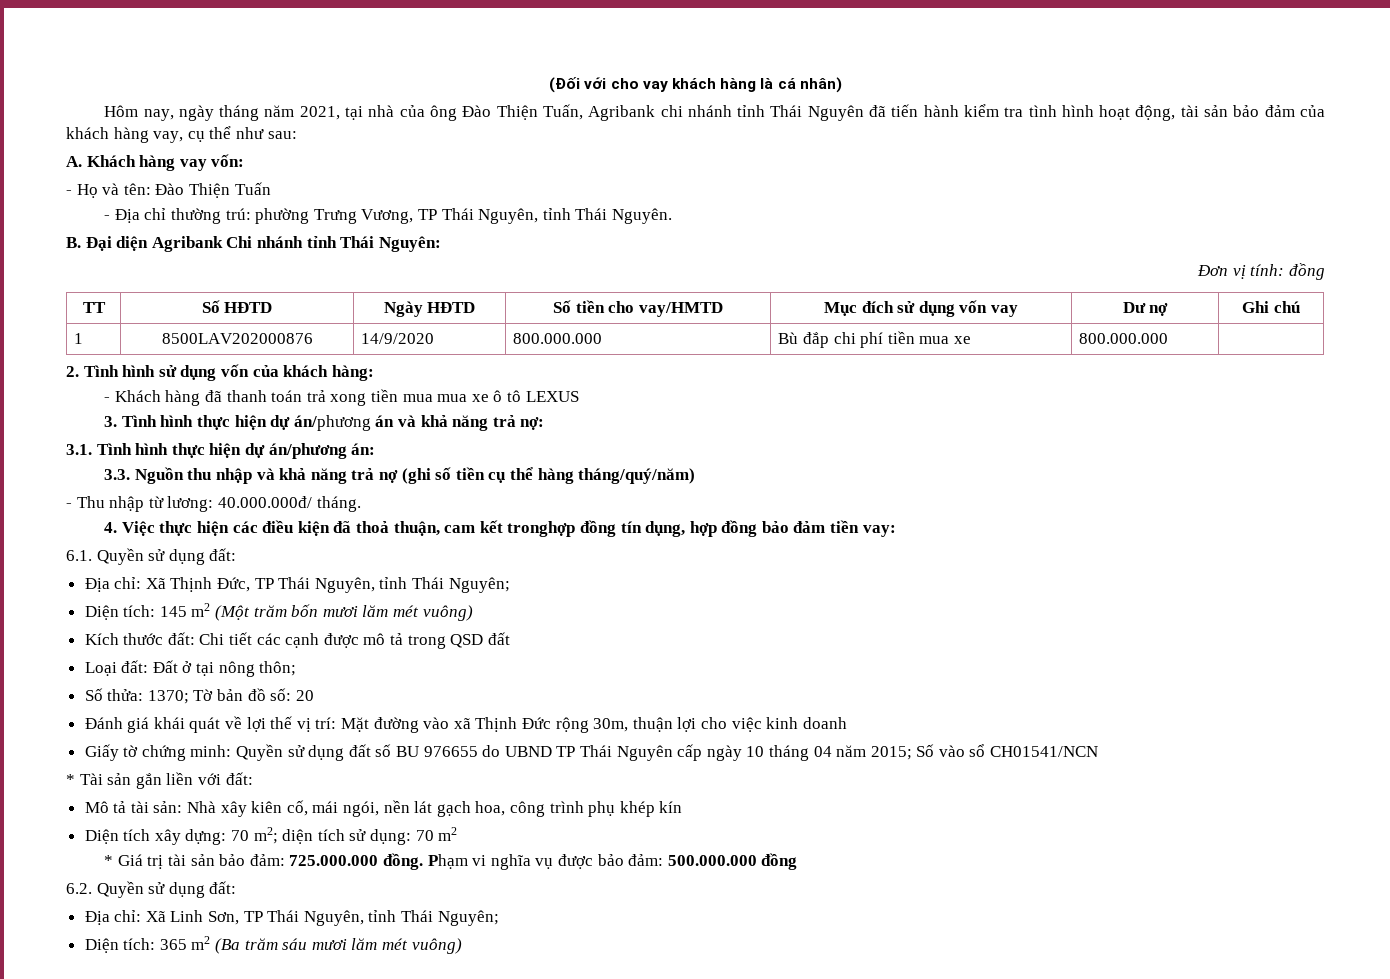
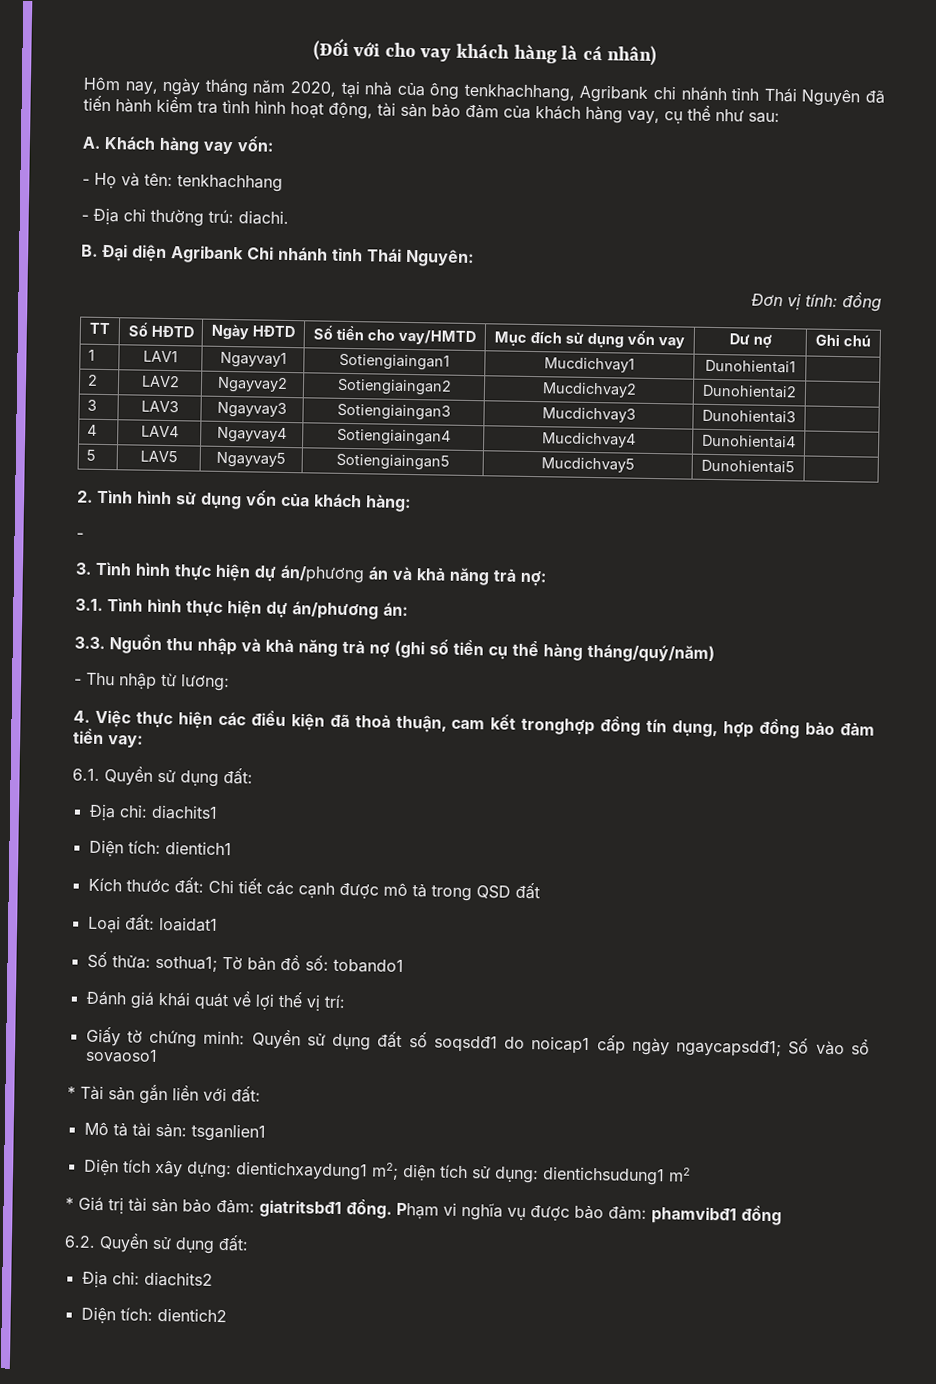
[299,106,340,120] 2021, -> [289,80,336,97] 2020,
[462,104,583,120] Đào Thiện Tuấn, -> [463,83,575,102] tenkhachhang,
[155,182,271,198] Đào Thiện Tuấn -> [177,174,283,192] tenkhachhang
[255,208,672,224] phường Trưng Vương, TP Thái Nguyên, tỉnh Thái Nguyên. -> [238,210,289,225] diachi.
[161,333,313,344] [361,333,435,344] [513,333,603,344] [778,331,971,348] [1079,333,1169,344] 8500LAV202000876 | 14/9/2020 | 800.000.000 | Bù đắp chi phí tiền mua xe | 800.000.000 -> [143,350,178,363] [219,351,287,368] [339,353,450,371] [544,357,635,373] [704,359,796,374] [87,374,99,386] [140,375,180,388] [217,376,288,393] [336,378,452,396] [541,382,637,398] [702,384,797,399] [87,399,98,411] [140,400,179,413] [217,401,287,418] [336,403,451,421] [541,407,636,423] [702,409,796,424] [87,424,98,436] [140,425,179,438] [217,426,287,443] [336,428,451,446] [541,432,636,448] [702,434,796,449] [86,449,97,461] [139,450,178,463] [216,451,286,468] [335,453,450,471] [540,457,635,473] [701,459,795,474] LAV1 | Ngayvay1 | Sotiengiaingan1 | Mucdichvay1 | Dunohientai1 | // 2 | LAV2 | Ngayvay2 | Sotiengiaingan2 | Mucdichvay2 | Dunohientai2 | // 3 | LAV3 | Ngayvay3 | Sotiengiaingan3 | Mucdichvay3 | Dunohientai3 | // 4 | LAV4 | Ngayvay4 | Sotiengiaingan4 | Mucdichvay4 | Dunohientai4 | // 5 | LAV5 | Ngayvay5 | Sotiengiaingan5 | Mucdichvay5 | Dunohientai5
[114,389,579,406] Khách hàng đã thanh toán trả xong tiền mua mua xe ô tô LEXUS -> (84, 535) none
[217,496,361,512] 40.000.000đ/ tháng. -> (230, 683) none
[145,577,510,593] [84,603,473,621] Xã Thịnh Đức, TP Thái Nguyên, tỉnh Thái Nguyên; // Diện tích: 145 m2 (Một trăm bốn mươi lăm mét vuông) -> [150,804,218,820] [88,839,232,858] diachits1 // Diện tích: dientich1
[152,660,297,677] Đất ở tại nông thôn; -> [158,916,218,932] loaidat1
[147,690,189,704] 1370; -> [154,955,218,972] sothua1;
[295,690,314,701] 20 -> [332,958,404,973] tobando1
[341,717,847,733] Mặt đường vào xã Thịnh Đức rộng 30m, thuận lợi cho việc kinh doanh -> (346, 1001) none
[396,744,912,761] BU 976655 do UBND TP Thái Nguyên cấp ngày 10 tháng 04 năm 2015; -> [433,1035,783,1058] soqsdđ1 do noicap1 cấp ngày ngaycapsdđ1;
[990,746,1099,757] CH01541/NCN -> [84,1048,158,1063] sovaoso1
[187,800,683,817] Nhà xây kiên cố, mái ngói, nền lát gạch hoa, công trình phụ khép kín -> [190,1123,266,1142] tsganlien1
[231,830,250,841] 70 -> [234,1161,368,1181] dientichxaydung1
[415,830,434,841] 70 -> [541,1166,665,1186] dientichsudung1
[289,855,379,866] 725.000.000 -> [259,1199,342,1218] giatritsbđ1
[667,855,757,866] 500.000.000 -> [651,1206,737,1225] phamvibđ1
[145,910,499,926] [84,936,462,954] Xã Linh Sơn, TP Thái Nguyên, tỉnh Thái Nguyên; // Diện tích: 365 m2 (Ba trăm sáu mươi lăm mét vuông) -> [143,1271,213,1287] [80,1306,227,1325] diachits2 // Diện tích: dientich2

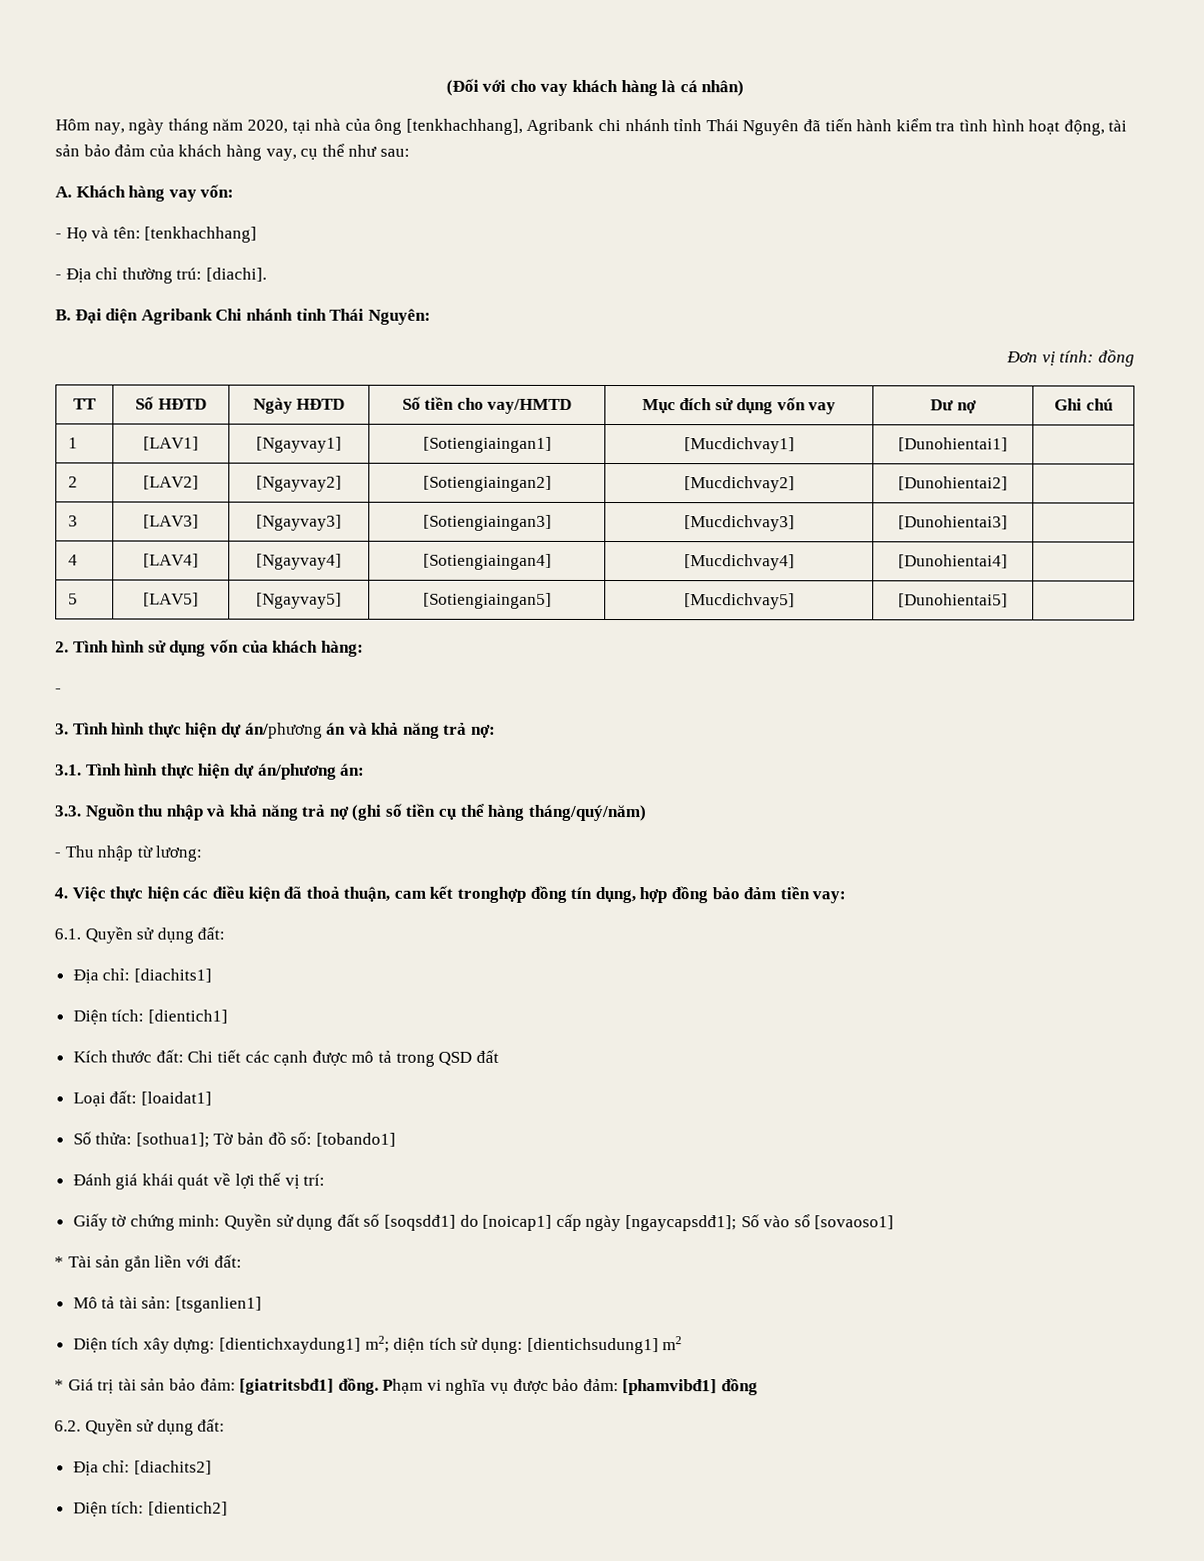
[463,83,575,102] tenkhachhang, -> [405,118,523,135] [tenkhachhang],
[177,174,283,192] tenkhachhang -> [144,226,258,243] [tenkhachhang]
[238,210,289,225] diachi. -> [205,267,267,282] [diachi].
[143,350,178,363] [219,351,287,368] [339,353,450,371] [544,357,635,373] [704,359,796,374] [87,374,99,386] [140,375,180,388] [217,376,288,393] [336,378,452,396] [541,382,637,398] [702,384,797,399] [87,399,98,411] [140,400,179,413] [217,401,287,418] [336,403,451,421] [541,407,636,423] [702,409,796,424] [87,424,98,436] [140,425,179,438] [217,426,287,443] [336,428,451,446] [541,432,636,448] [702,434,796,449] [86,449,97,461] [139,450,178,463] [216,451,286,468] [335,453,450,471] [540,457,635,473] [701,459,795,474] LAV1 | Ngayvay1 | Sotiengiaingan1 | Mucdichvay1 | Dunohientai1 | // 2 | LAV2 | Ngayvay2 | Sotiengiaingan2 | Mucdichvay2 | Dunohientai2 | // 3 | LAV3 | Ngayvay3 | Sotiengiaingan3 | Mucdichvay3 | Dunohientai3 | // 4 | LAV4 | Ngayvay4 | Sotiengiaingan4 | Mucdichvay4 | Dunohientai4 | // 5 | LAV5 | Ngayvay5 | Sotiengiaingan5 | Mucdichvay5 | Dunohientai5 -> [143,436,199,451] [256,436,342,453] [422,436,552,453] [683,437,795,454] [898,437,1008,452] [67,476,78,488] [143,475,199,490] [256,475,342,492] [422,475,552,492] [683,476,795,493] [898,476,1008,491] [67,515,78,527] [143,514,199,529] [256,514,342,531] [422,514,552,531] [683,515,795,532] [898,515,1008,530] [67,554,78,566] [143,553,199,568] [256,553,342,570] [422,553,552,570] [683,554,795,571] [898,554,1008,569] [67,593,78,605] [143,592,199,607] [256,592,342,609] [422,592,552,609] [683,593,795,610] [898,593,1008,608] [LAV1] | [Ngayvay1] | [Sotiengiaingan1] | [Mucdichvay1] | [Dunohientai1] | // 2 | [LAV2] | [Ngayvay2] | [Sotiengiaingan2] | [Mucdichvay2] | [Dunohientai2] | // 3 | [LAV3] | [Ngayvay3] | [Sotiengiaingan3] | [Mucdichvay3] | [Dunohientai3] | // 4 | [LAV4] | [Ngayvay4] | [Sotiengiaingan4] | [Mucdichvay4] | [Dunohientai4] | // 5 | [LAV5] | [Ngayvay5] | [Sotiengiaingan5] | [Mucdichvay5] | [Dunohientai5]
[150,804,218,820] [88,839,232,858] diachits1 // Diện tích: dientich1 -> [133,968,212,983] [72,1009,228,1025] [diachits1] // Diện tích: [dientich1]
[158,916,218,932] loaidat1 -> [140,1091,212,1106] [loaidat1]
[154,955,218,972] sothua1; -> [135,1132,210,1148] [sothua1];
[332,958,404,973] tobando1 -> [315,1132,396,1147] [tobando1]
[433,1035,591,1055] soqsdđ1 do noicap1 -> [384,1214,553,1231] [soqsdđ1] do [noicap1]
[676,1039,783,1058] ngaycapsdđ1; -> [624,1215,737,1232] [ngaycapsdđ1];
[84,1048,158,1063] sovaoso1 -> [814,1215,895,1230] [sovaoso1]
[190,1123,266,1142] tsganlien1 -> [175,1296,263,1313] [tsganlien1]
[234,1161,368,1181] dientichxaydung1 -> [219,1337,362,1354] [dientichxaydung1]
[541,1166,665,1186] dientichsudung1 -> [526,1337,659,1355] [dientichsudung1]
[259,1199,342,1218] giatritsbđ1 -> [239,1378,335,1395] [giatritsbđ1]
[651,1206,737,1225] phamvibđ1 -> [622,1379,718,1396] [phamvibđ1]
[143,1271,213,1287] [80,1306,227,1325] diachits2 // Diện tích: dientich2 -> [133,1460,212,1475] [72,1501,228,1517] [diachits2] // Diện tích: [dientich2]

